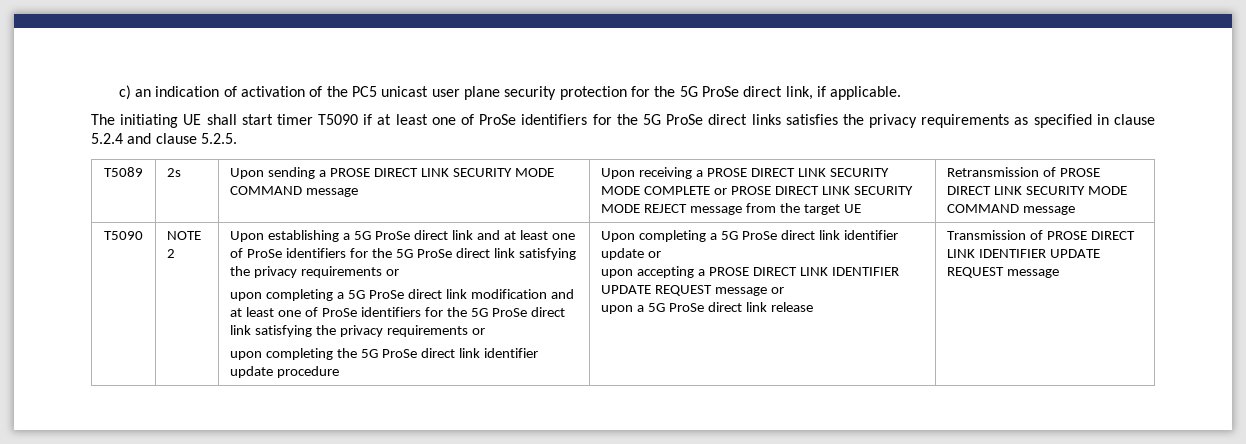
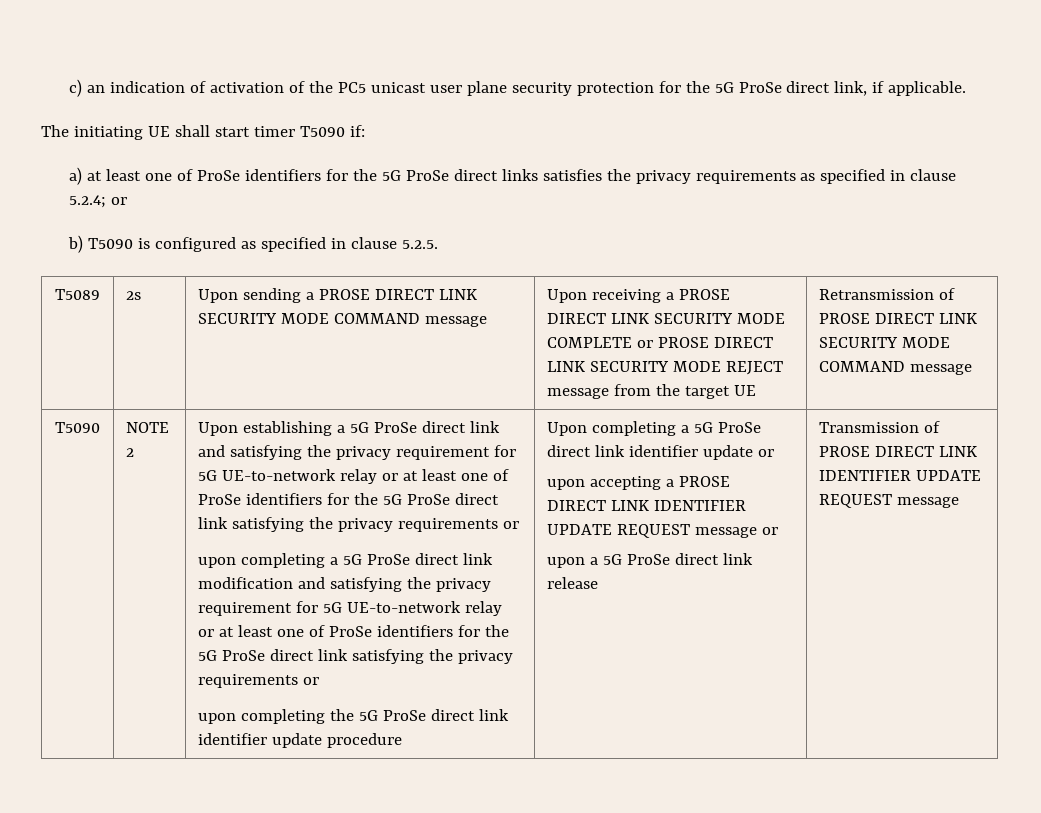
[363,114,373,125] if -> [349,125,365,137] [68,167,82,185] if: // a)
[91,133,152,144] 5.2.4 and -> [68,195,127,208] [67,235,346,253] 5.2.4; or // b) T5090 is configured as specified in
(500, 235) none -> [230,445,517,460] [198,469,399,484] satisfying the privacy requirement for 5G UE-to-network relay or
(574, 294) none -> [330,577,492,592] [198,601,503,616] [198,629,215,637] satisfying the privacy requirement for 5G UE-to-network relay or

